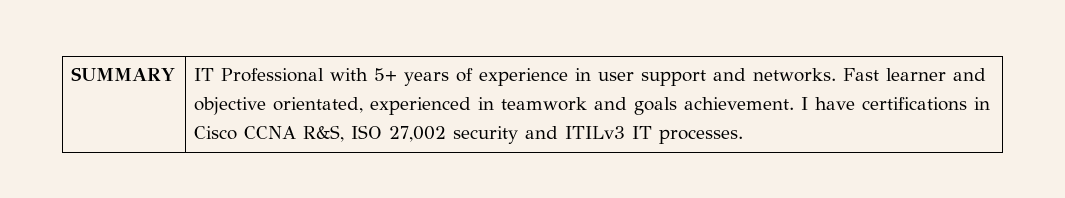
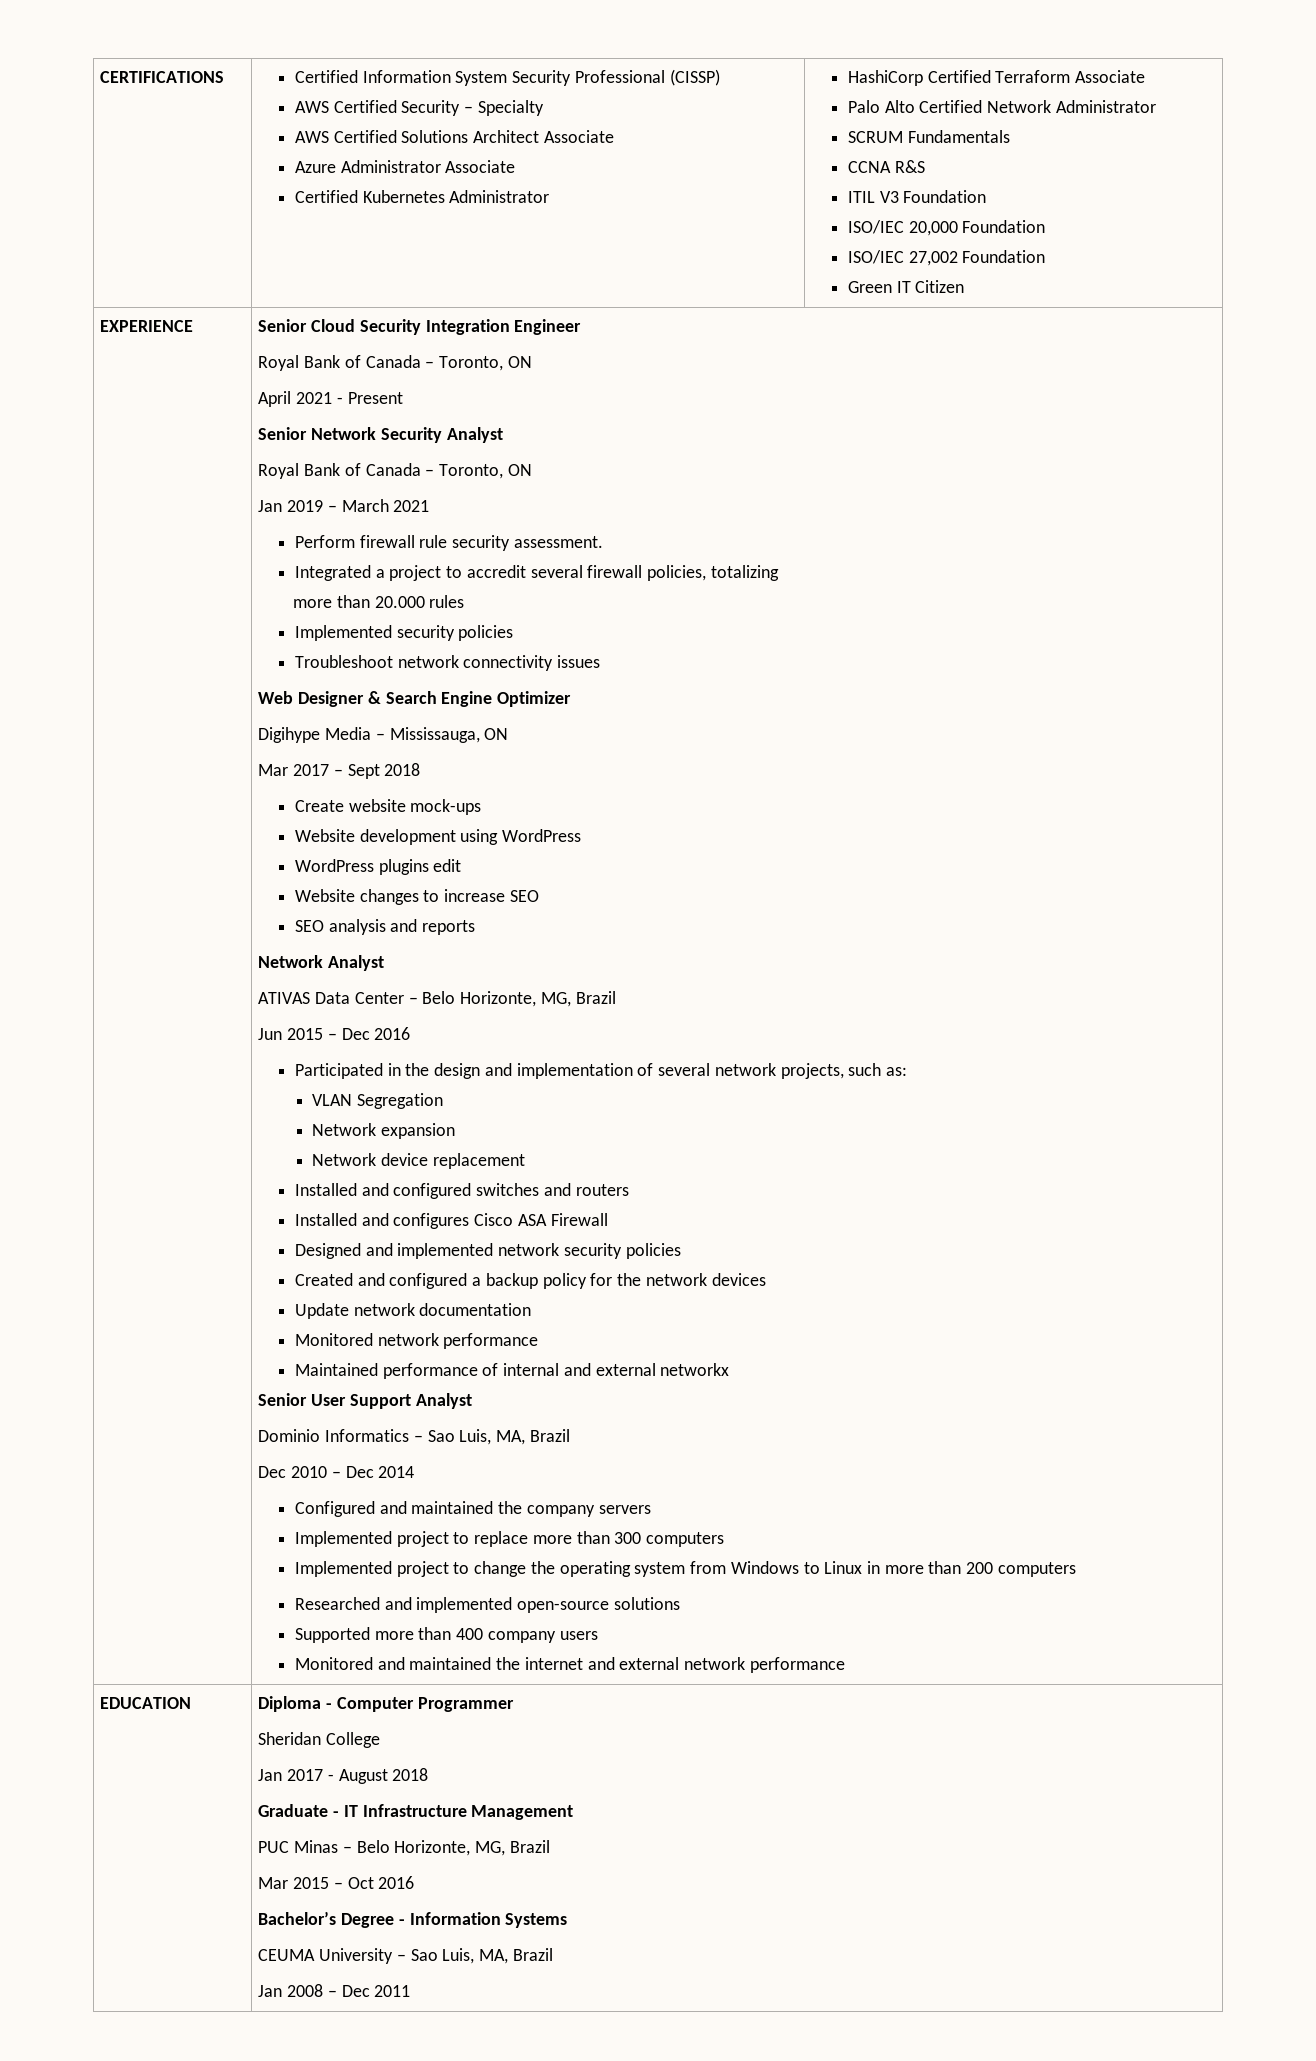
[71,67,176,81] [194,68,987,86] [194,97,991,115] [194,125,744,144] SUMMARY | IT Professional with 5+ years of experience in user support and networks. Fast learner and objective orientated, experienced in teamwork and goals achievement. I have certifications in Cisco CCNA R&S, ISO 27,002 security and ITILv3 IT processes. -> [100,71,225,83] [295,69,720,86] [295,100,544,116] [295,130,614,143] [295,160,516,173] [295,190,550,203] [848,70,1146,86] [848,100,1156,113] [848,130,1010,143] [848,160,925,173] [848,190,987,203] [848,220,1046,236] [848,250,1046,266] [848,280,965,293] [100,320,194,332] [258,319,582,335] [258,355,532,371] [258,391,403,407] [258,427,503,443] [258,463,532,479] [258,499,430,512] [295,535,603,551] [295,565,779,581] [293,595,465,608] [295,625,514,641] [295,655,601,671] [258,691,572,707] [258,727,509,743] [258,763,421,779] [295,799,482,815] [295,829,582,845] [295,859,462,875] [295,889,539,905] [295,919,476,935] [258,955,385,971] [258,991,616,1007] [258,1027,411,1040] [295,1063,907,1079] [312,1093,444,1109] [312,1123,456,1139] [312,1153,525,1169] [295,1183,629,1199] [295,1213,608,1229] [295,1243,681,1259] [295,1273,766,1289] [295,1303,532,1319] [295,1333,539,1349] [295,1363,730,1379] [258,1393,472,1409] [258,1429,570,1445] [258,1466,415,1478] [295,1501,651,1517] [295,1531,725,1547] [295,1561,1076,1577] [295,1597,680,1613] [295,1627,598,1643] [295,1657,845,1673] [100,1697,192,1709] [258,1696,514,1712] [258,1732,381,1748] [258,1768,429,1784] [258,1804,574,1820] [258,1840,550,1856] [258,1876,415,1889] [258,1911,568,1928] [258,1948,553,1964] [258,1984,411,1997] CERTIFICATIONS | Certified Information System Security Professional (CISSP) // AWS Certified Security – Specialty // AWS Certified Solutions Architect Associate // Azure Administrator Associate // Certified Kubernetes Administrator | HashiCorp Certified Terraform Associate // Palo Alto Certified Network Administrator // SCRUM Fundamentals // CCNA R&S // ITIL V3 Foundation // ISO/IEC 20,000 Foundation // ISO/IEC 27,002 Foundation // Green IT Citizen // EXPERIENCE | Senior Cloud Security Integration Engineer // Royal Bank of Canada – Toronto, ON // April 2021 - Present // Senior Network Security Analyst // Royal Bank of Canada – Toronto, ON // Jan 2019 – March 2021 // Perform firewall rule security assessment. // Integrated a project to accredit several firewall policies, totalizing // more than 20.000 rules // Implemented security policies // Troubleshoot network connectivity issues // Web Designer & Search Engine Optimizer // Digihype Media – Mississauga, ON // Mar 2017 – Sept 2018 // Create website mock-ups // Website development using WordPress // WordPress plugins edit // Website changes to increase SEO // SEO analysis and reports // Network Analyst // ATIVAS Data Center – Belo Horizonte, MG, Brazil // Jun 2015 – Dec 2016 // Participated in the design and implementation of several network projects, such as: // VLAN Segregation // Network expansion // Network device replacement // Installed and configured switches and routers // Installed and configures Cisco ASA Firewall // Designed and implemented network security policies // Created and configured a backup policy for the network devices // Update network documentation // Monitored network performance // Maintained performance of internal and external networkx // Senior User Support Analyst // Dominio Informatics – Sao Luis, MA, Brazil // Dec 2010 – Dec 2014 // Configured and maintained the company servers // Implemented project to replace more than 300 computers // Implemented project to change the operating system from Windows to Linux in more than 200 computers // Researched and implemented open-source solutions // Supported more than 400 company users // Monitored and maintained the internet and external network performance // EDUCATION | Diploma - Computer Programmer // Sheridan College // Jan 2017 - August 2018 // Graduate - IT Infrastructure Management // PUC Minas – Belo Horizonte, MG, Brazil // Mar 2015 – Oct 2016 // Bachelor’s Degree - Information Systems // CEUMA University – Sao Luis, MA, Brazil // Jan 2008 – Dec 2011

